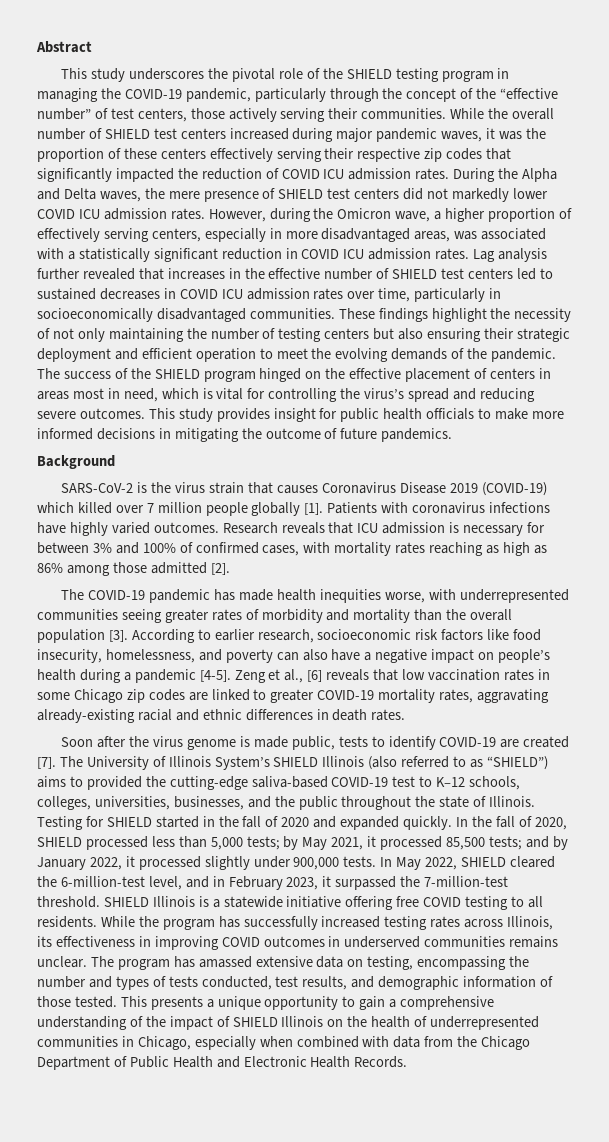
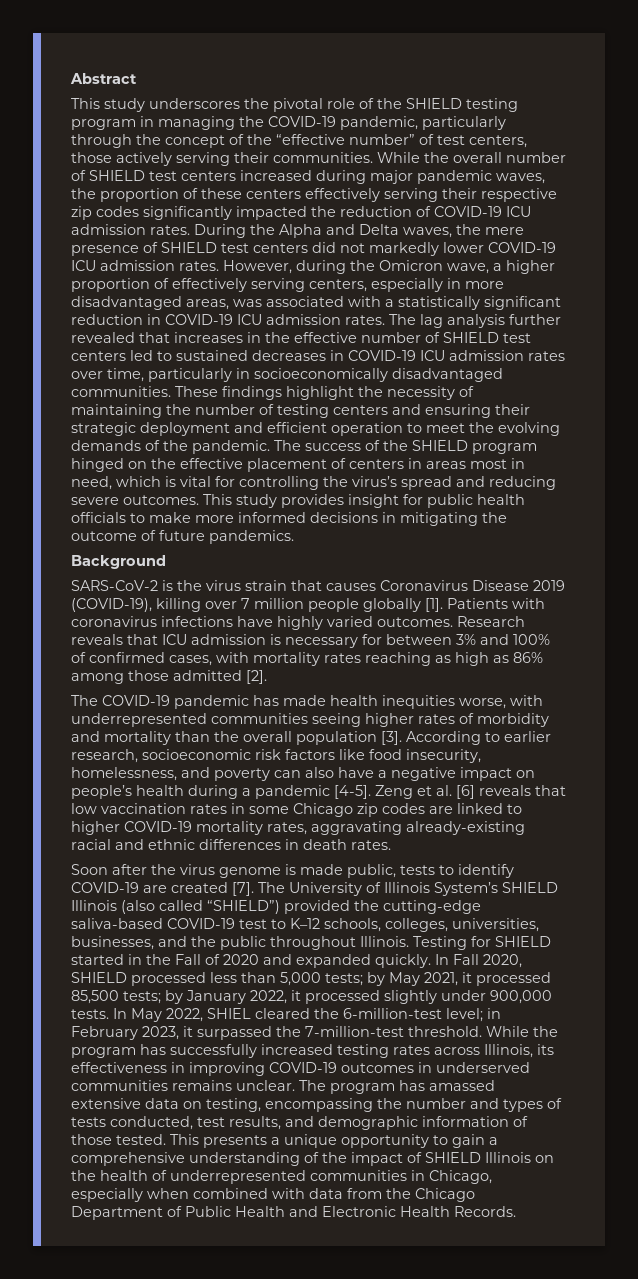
[486,128,523,140] it was -> (545, 178) none
[486,148,512,160] that -> (139, 211) none
[281,169,320,179] COVID -> [434,206,502,217] COVID-19
[37,209,75,219] COVID -> [488,242,556,253] COVID-19
[301,248,496,262] COVID ICU admission rates. Lag -> [165,314,443,328] COVID-19 ICU admission rates. The lag
[179,289,218,299] COVID -> [348,350,416,361] COVID-19
[52,328,105,342] not only -> (474, 391) none
[373,328,424,340] but also -> [392,404,421,415] and
[481,482,547,496] [37,502,112,514] (COVID-19) which killed -> [71,598,201,612] (COVID-19), killing
[164,609,209,623] greater -> [365,713,414,727] higher
[284,669,304,683] al., -> [436,785,452,796] al.
[270,689,315,703] greater -> [71,821,120,835] higher
[401,756,548,770] [37,776,83,788] referred to as “SHIELD”) aims to -> [159,900,280,914] called “SHIELD”)
[415,796,487,808] the state of -> (356, 943) none
[242,816,262,828] fall -> [175,954,201,965] Fall
[471,816,532,828] the fall of -> [453,954,479,965] Fall
[525,836,549,848] and -> (161, 997) none
[461,857,507,867] SHIELD -> [207,1008,251,1019] SHIEL
[148,876,209,890] level, and -> [446,1008,483,1022] level;
[103,896,543,910] [37,916,97,928] SHIELD Illinois is a statewide initiative offering free COVID testing to all residents. -> (482, 1031) none
[221,937,260,947] COVID -> [269,1062,337,1073] COVID-19

